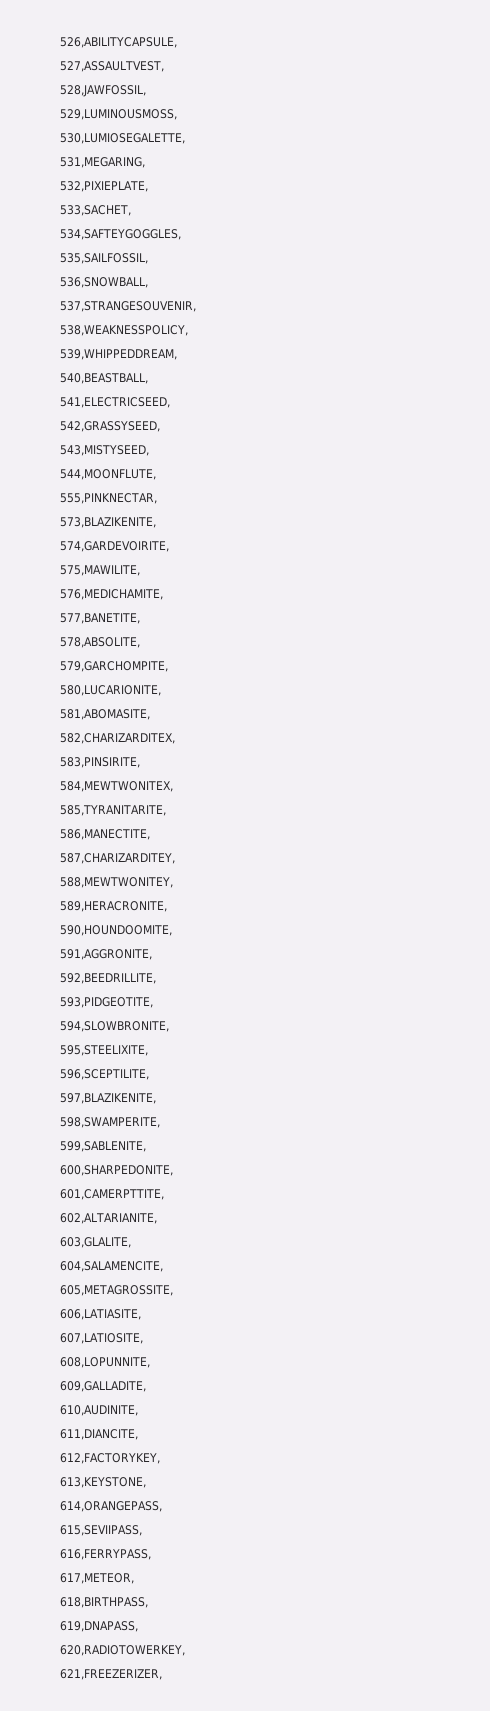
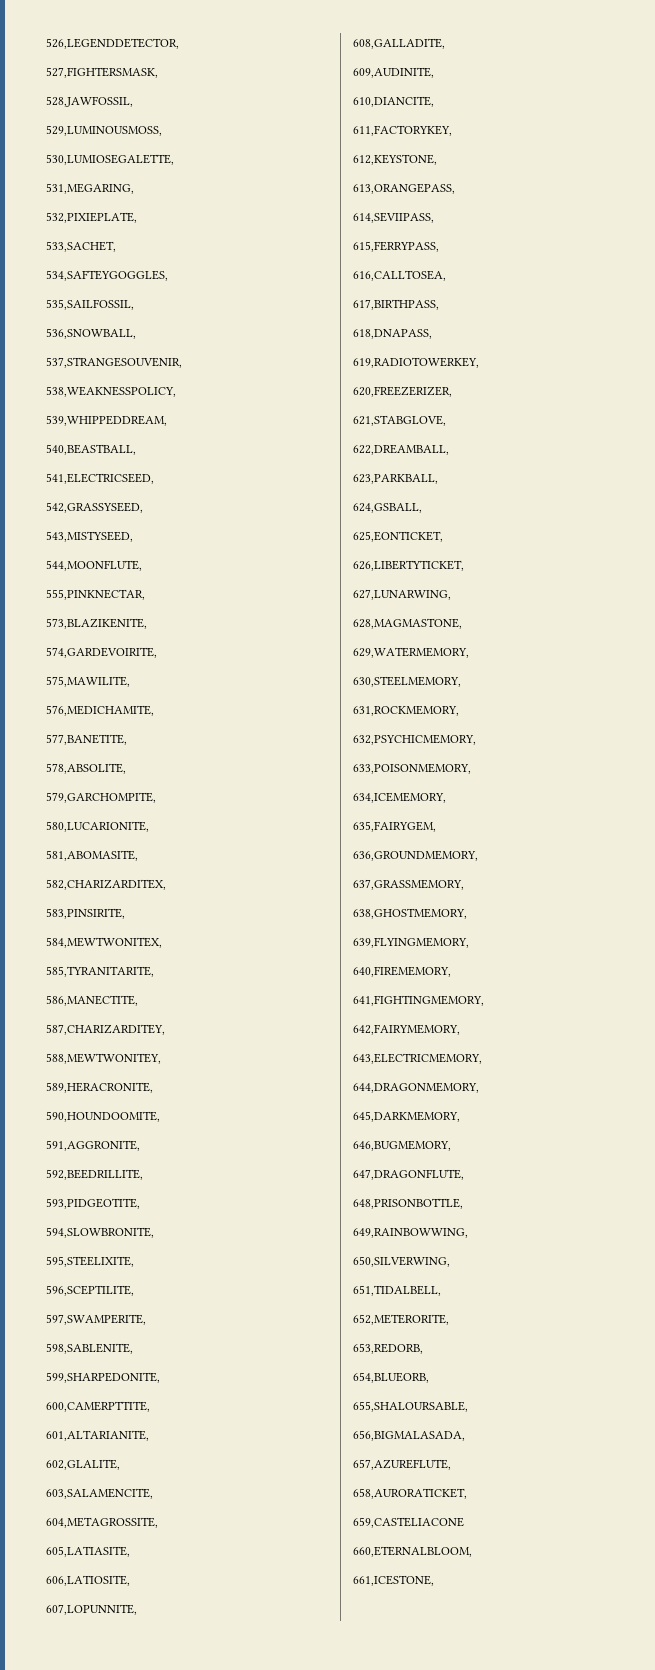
[60,37,177,48] [60,61,164,72] 526,ABILITYCAPSULE, // 527,ASSAULTVEST, -> [46,38,179,49] [46,67,158,78] 526,LEGENDDETECTOR, // 527,FIGHTERSMASK,
[60,1093,156,1104] [60,1117,160,1128] [60,1141,146,1152] [60,1165,173,1176] [60,1189,164,1200] [60,1213,157,1224] [60,1237,131,1248] [60,1261,163,1272] [60,1285,173,1296] [60,1309,141,1320] [60,1333,143,1344] [60,1357,150,1368] [60,1381,146,1392] [60,1405,138,1416] [60,1429,138,1440] [60,1453,160,1464] [60,1477,146,1488] [60,1501,162,1512] [60,1525,142,1536] [60,1549,151,1560] [60,1573,134,1584] [60,1597,148,1608] [60,1621,138,1632] [60,1645,185,1656] [60,1669,162,1680] 597,BLAZIKENITE, // 598,SWAMPERITE, // 599,SABLENITE, // 600,SHARPEDONITE, // 601,CAMERPTTITE, // 602,ALTARIANITE, // 603,GLALITE, // 604,SALAMENCITE, // 605,METAGROSSITE, // 606,LATIASITE, // 607,LATIOSITE, // 608,LOPUNNITE, // 609,GALLADITE, // 610,AUDINITE, // 611,DIANCITE, // 612,FACTORYKEY, // 613,KEYSTONE, // 614,ORANGEPASS, // 615,SEVIIPASS, // 616,FERRYPASS, // 617,METEOR, // 618,BIRTHPASS, // 619,DNAPASS, // 620,RADIOTOWERKEY, // 621,FREEZERIZER, -> [46,1314,146,1325] [46,1343,133,1354] [46,1372,160,1383] [46,1401,150,1412] [46,1430,149,1441] [46,1459,120,1470] [46,1488,153,1499] [46,1517,158,1528] [46,1546,130,1557] [46,1575,130,1586] [46,1604,137,1615] [353,38,445,49] [353,67,434,78] [353,96,434,107] [353,125,452,136] [353,154,437,165] [353,183,455,194] [353,212,434,223] [353,241,439,252] [353,270,446,281] [353,299,439,310] [353,329,432,339] [353,357,479,368] [353,386,452,397] [353,415,446,426] [353,444,449,455] [353,474,438,484] [353,503,422,513] [353,531,443,542] [353,560,464,571] [353,589,451,600] [353,618,462,629] [353,647,469,658] [353,676,461,687] [353,705,459,716] [353,734,476,745] [353,763,471,774] [353,792,446,803] [353,821,436,832] [353,850,478,861] [353,879,464,890] [353,908,467,919] [353,937,469,948] [353,966,451,977] [353,995,484,1006] [353,1024,460,1035] [353,1053,482,1064] [353,1082,479,1093] [353,1111,460,1122] [353,1140,451,1151] [353,1169,464,1180] [353,1198,463,1209] [353,1228,468,1238] [353,1256,450,1267] [353,1285,441,1296] [353,1314,449,1325] [353,1343,423,1354] [353,1372,429,1383] [353,1401,468,1412] [353,1430,465,1441] [353,1459,451,1470] [353,1488,467,1499] [353,1517,464,1528] [353,1546,472,1557] [353,1575,434,1586] 597,SWAMPERITE, // 598,SABLENITE, // 599,SHARPEDONITE, // 600,CAMERPTTITE, // 601,ALTARIANITE, // 602,GLALITE, // 603,SALAMENCITE, // 604,METAGROSSITE, // 605,LATIASITE, // 606,LATIOSITE, // 607,LOPUNNITE, // 608,GALLADITE, // 609,AUDINITE, // 610,DIANCITE, // 611,FACTORYKEY, // 612,KEYSTONE, // 613,ORANGEPASS, // 614,SEVIIPASS, // 615,FERRYPASS, // 616,CALLTOSEA, // 617,BIRTHPASS, // 618,DNAPASS, // 619,RADIOTOWERKEY, // 620,FREEZERIZER, // 621,STABGLOVE, // 622,DREAMBALL, // 623,PARKBALL, // 624,GSBALL, // 625,EONTICKET, // 626,LIBERTYTICKET, // 627,LUNARWING, // 628,MAGMASTONE, // 629,WATERMEMORY, // 630,STEELMEMORY, // 631,ROCKMEMORY, // 632,PSYCHICMEMORY, // 633,POISONMEMORY, // 634,ICEMEMORY, // 635,FAIRYGEM, // 636,GROUNDMEMORY, // 637,GRASSMEMORY, // 638,GHOSTMEMORY, // 639,FLYINGMEMORY, // 640,FIREMEMORY, // 641,FIGHTINGMEMORY, // 642,FAIRYMEMORY, // 643,ELECTRICMEMORY, // 644,DRAGONMEMORY, // 645,DARKMEMORY, // 646,BUGMEMORY, // 647,DRAGONFLUTE, // 648,PRISONBOTTLE, // 649,RAINBOWWING, // 650,SILVERWING, // 651,TIDALBELL, // 652,METERORITE, // 653,REDORB, // 654,BLUEORB, // 655,SHALOURSABLE, // 656,BIGMALASADA, // 657,AZUREFLUTE, // 658,AURORATICKET, // 659,CASTELIACONE // 660,ETERNALBLOOM, // 661,ICESTONE,

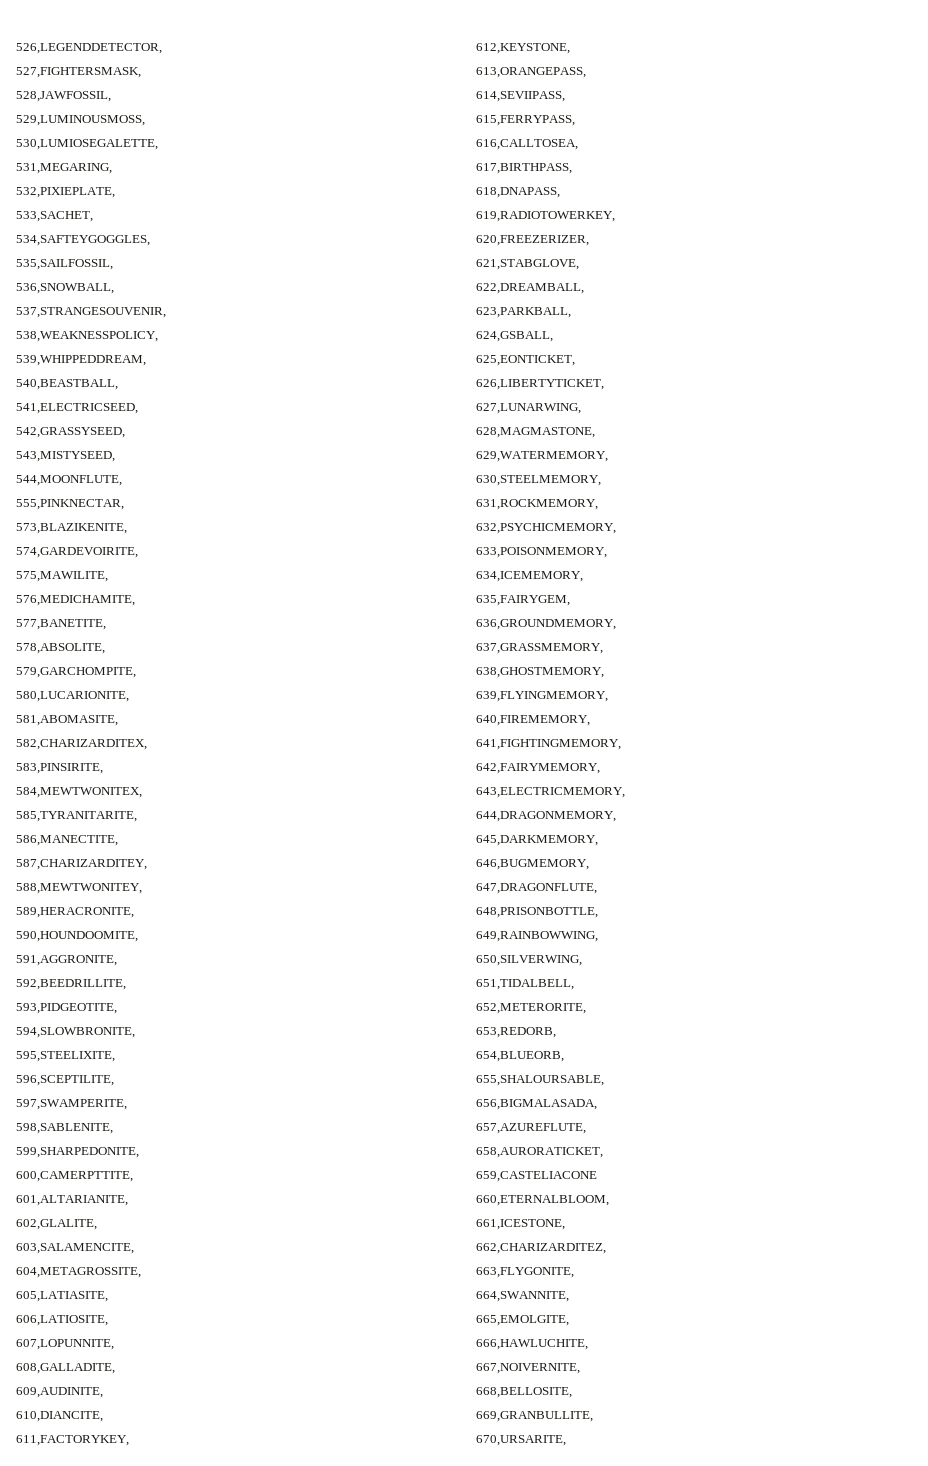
(434, 1580) none -> [476,1243,606,1254] [476,1267,574,1278] [476,1291,569,1302] [476,1315,569,1326] [476,1339,588,1350] [476,1363,580,1374] [476,1387,572,1398] [476,1411,593,1422] [476,1435,566,1446] // 662,CHARIZARDITEZ, // 663,FLYGONITE, // 664,SWANNITE, // 665,EMOLGITE, // 666,HAWLUCHITE, // 667,NOIVERNITE, // 668,BELLOSITE, // 669,GRANBULLITE, // 670,URSARITE,

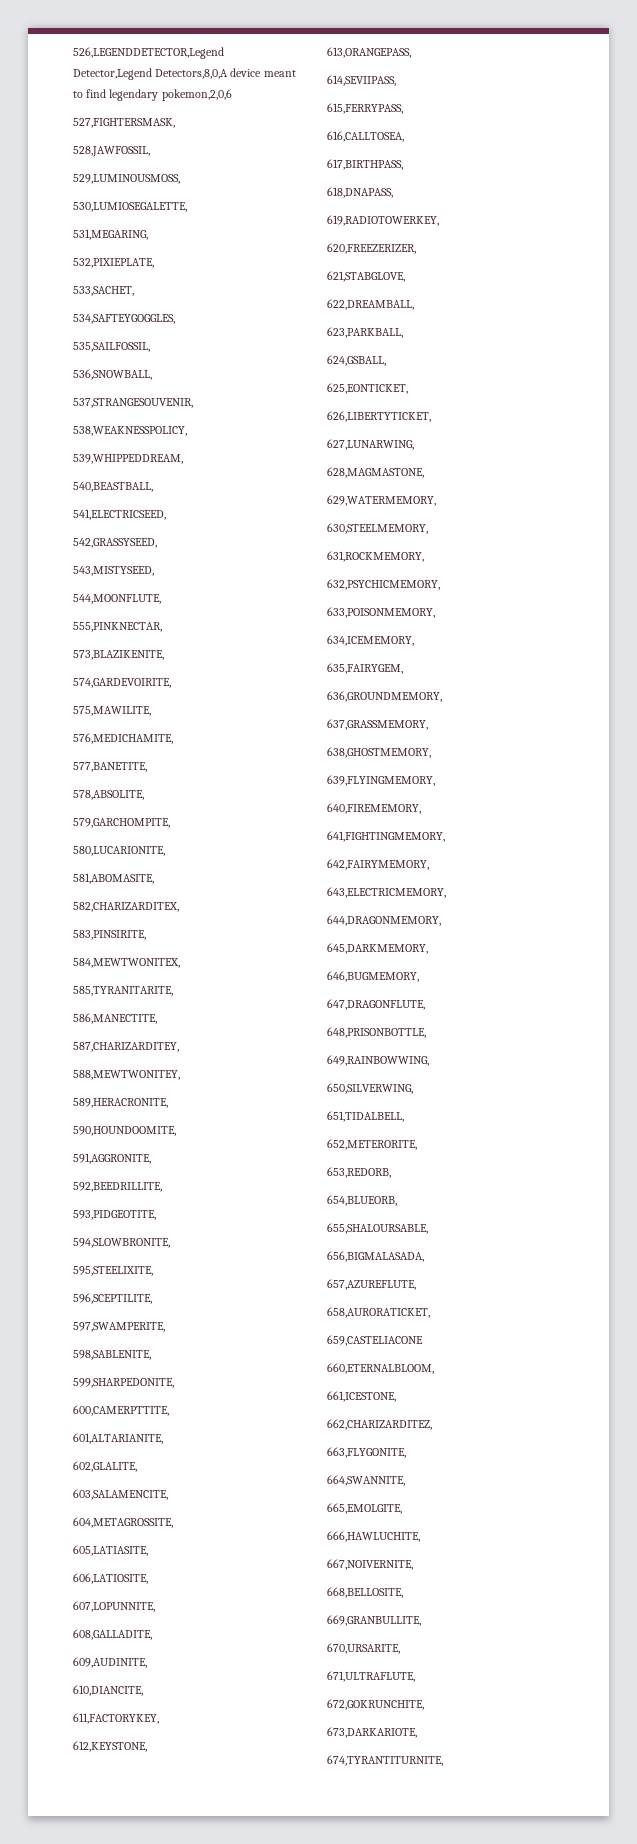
[16,43,162,54] 526,LEGENDDETECTOR, -> [73,47,224,59] [73,68,296,80] [73,89,232,101] 526,LEGENDDETECTOR,Legend Detector,Legend Detectors,8,0,A device meant to find legendary pokemon,2,0,6
(566, 1440) none -> [327,1671,415,1682] [327,1699,424,1710] [327,1727,417,1738] [327,1755,443,1766] // 671,ULTRAFLUTE, // 672,GOKRUNCHITE, // 673,DARKARIOTE, // 674,TYRANTITURNITE,

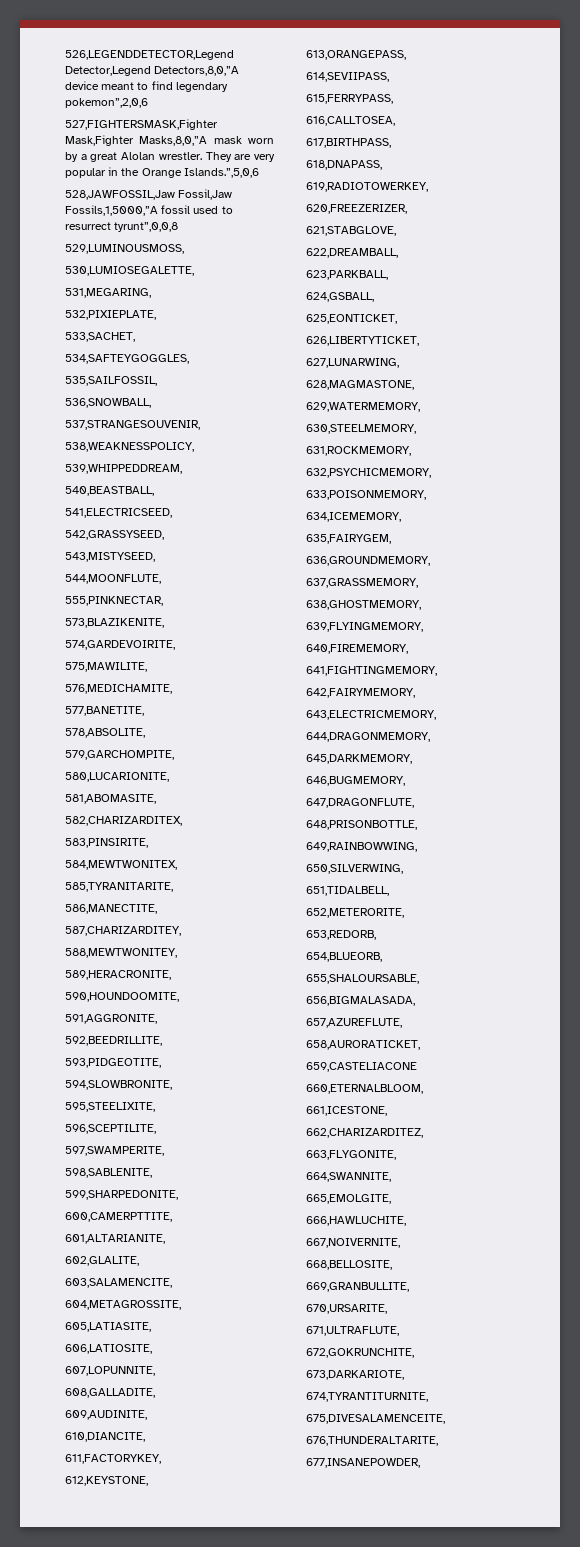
[155,69,229,79] Detectors,8,0,A -> [154,66,240,76] Detectors,8,0,”A
[161,89,232,101] [73,118,175,128] [73,146,150,157] pokemon,2,0,6 // 527,FIGHTERSMASK, // 528,JAWFOSSIL, -> [65,98,148,108] [65,119,218,130] [65,135,274,146] [65,152,275,162] [65,167,259,178] [65,189,233,200] [65,205,233,216] [65,222,179,232] pokemon”,2,0,6 // 527,FIGHTERSMASK,Fighter Mask,Fighter Masks,8,0,”A mask worn by a great Alolan wrestler. They are very popular in the Orange Islands.”,5,0,6 // 528,JAWFOSSIL,Jaw Fossil,Jaw Fossils,1,5000,”A fossil used to resurrect tyrunt”,0,0,8
(443, 1760) none -> [306,1414,445,1424] [306,1436,438,1446] [306,1458,420,1468] // 675,DIVESALAMENCEITE, // 676,THUNDERALTARITE, // 677,INSANEPOWDER,

